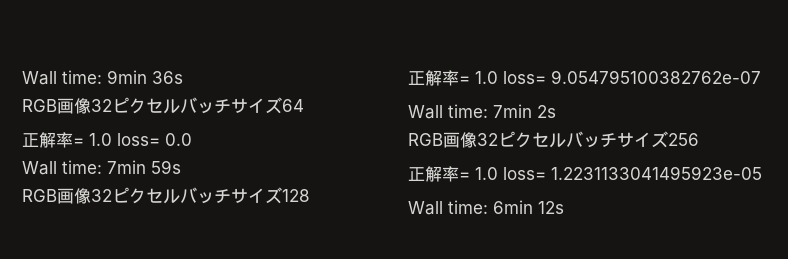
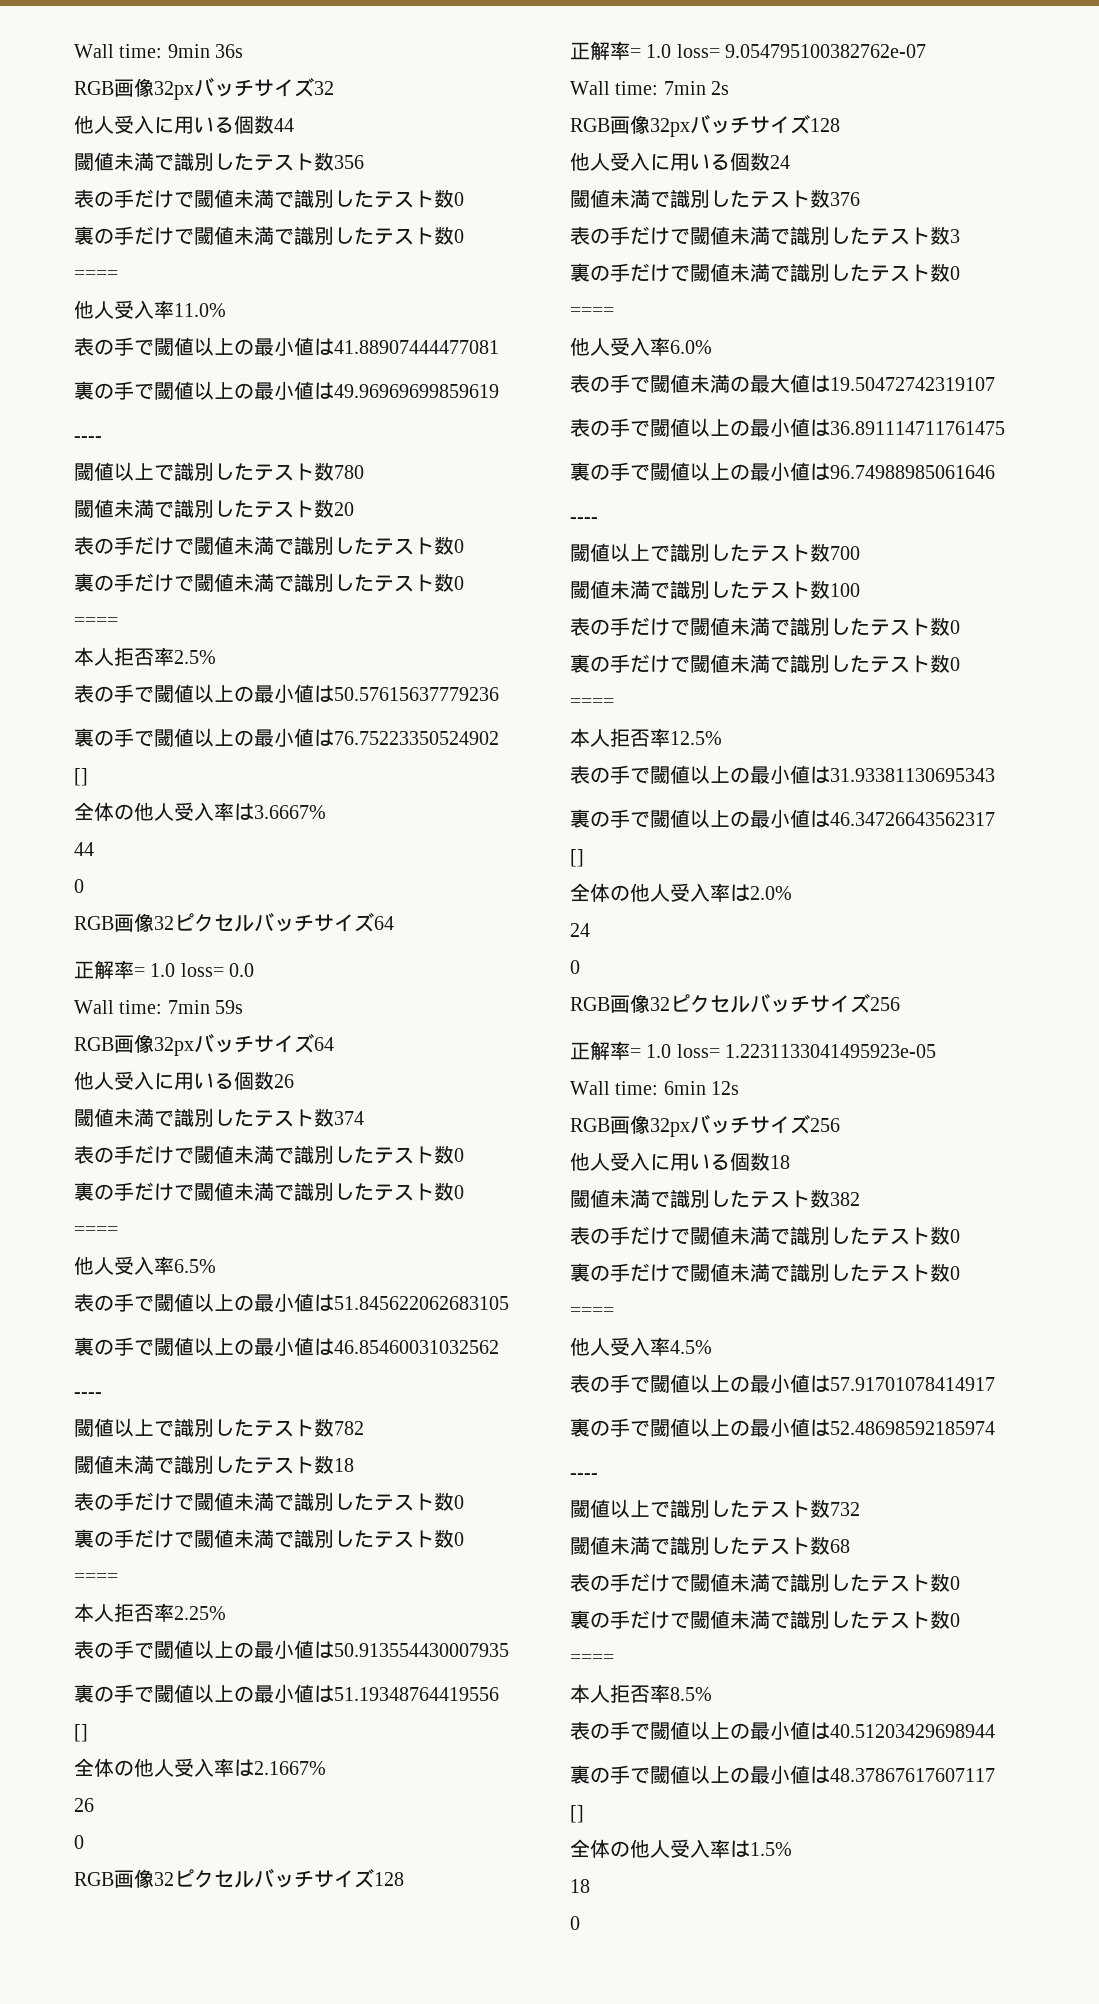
(183, 77) none -> [74,77,334,100] [74,115,294,134] [74,152,364,171] [74,189,464,208] [74,226,464,245] [74,270,118,280] [74,300,226,319] [74,337,499,356] [74,381,499,400] [74,436,102,442] [74,462,364,481] [74,499,354,518] [74,536,464,555] [74,573,464,592] [74,617,118,627] [74,647,216,666] [74,684,499,703] [74,728,499,747] [74,768,88,786] [74,802,326,821] [74,842,94,856] [74,879,84,893] // RGB画像32pxバッチサイズ32 // 他人受入に用いる個数44 // 閾値未満で識別したテスト数356 // 表の手だけで閾値未満で識別したテスト数0 // 裏の手だけで閾値未満で識別したテスト数0 // ==== // 他人受入率11.0% // 表の手で閾値以上の最小値は41.88907444477081 // 裏の手で閾値以上の最小値は49.96969699859619 // ---- // 閾値以上で識別したテスト数780 // 閾値未満で識別したテスト数20 // 表の手だけで閾値未満で識別したテスト数0 // 裏の手だけで閾値未満で識別したテスト数0 // ==== // 本人拒否率2.5% // 表の手で閾値以上の最小値は50.57615637779236 // 裏の手で閾値以上の最小値は76.75223350524902 // [] // 全体の他人受入率は3.6667% // 44 // 0
(181, 167) none -> [74,1033,334,1056] [74,1071,294,1090] [74,1108,364,1127] [74,1145,464,1164] [74,1182,464,1201] [74,1226,118,1236] [74,1256,216,1275] [74,1293,509,1312] [74,1337,499,1356] [74,1392,102,1398] [74,1418,364,1437] [74,1455,354,1474] [74,1492,464,1511] [74,1529,464,1548] [74,1573,118,1583] [74,1603,226,1622] [74,1640,509,1659] [74,1684,499,1703] [74,1724,88,1742] [74,1758,326,1777] [74,1798,94,1812] [74,1835,84,1849] // RGB画像32pxバッチサイズ64 // 他人受入に用いる個数26 // 閾値未満で識別したテスト数374 // 表の手だけで閾値未満で識別したテスト数0 // 裏の手だけで閾値未満で識別したテスト数0 // ==== // 他人受入率6.5% // 表の手で閾値以上の最小値は51.845622062683105 // 裏の手で閾値以上の最小値は46.85460031032562 // ---- // 閾値以上で識別したテスト数782 // 閾値未満で識別したテスト数18 // 表の手だけで閾値未満で識別したテスト数0 // 裏の手だけで閾値未満で識別したテスト数0 // ==== // 本人拒否率2.25% // 表の手で閾値以上の最小値は50.913554430007935 // 裏の手で閾値以上の最小値は51.19348764419556 // [] // 全体の他人受入率は2.1667% // 26 // 0
(556, 111) none -> [570,114,840,137] [570,152,790,171] [570,189,860,208] [570,226,960,245] [570,263,960,282] [570,307,614,317] [570,337,712,356] [570,374,995,393] [570,418,1005,437] [570,462,995,481] [570,517,598,523] [570,543,860,562] [570,580,860,599] [570,617,960,636] [570,654,960,673] [570,698,614,708] [570,728,722,747] [570,765,995,784] [570,809,995,828] [570,849,584,867] [570,883,792,902] [570,923,590,937] [570,960,580,974] // RGB画像32pxバッチサイズ128 // 他人受入に用いる個数24 // 閾値未満で識別したテスト数376 // 表の手だけで閾値未満で識別したテスト数3 // 裏の手だけで閾値未満で識別したテスト数0 // ==== // 他人受入率6.0% // 表の手で閾値未満の最大値は19.50472742319107 // 表の手で閾値以上の最小値は36.891114711761475 // 裏の手で閾値以上の最小値は96.74988985061646 // ---- // 閾値以上で識別したテスト数700 // 閾値未満で識別したテスト数100 // 表の手だけで閾値未満で識別したテスト数0 // 裏の手だけで閾値未満で識別したテスト数0 // ==== // 本人拒否率12.5% // 表の手で閾値以上の最小値は31.93381130695343 // 裏の手で閾値以上の最小値は46.34726643562317 // [] // 全体の他人受入率は2.0% // 24 // 0
(564, 207) none -> [570,1114,840,1137] [570,1152,790,1171] [570,1189,860,1208] [570,1226,960,1245] [570,1263,960,1282] [570,1307,614,1317] [570,1337,712,1356] [570,1374,995,1393] [570,1418,995,1437] [570,1473,598,1479] [570,1499,860,1518] [570,1536,850,1555] [570,1573,960,1592] [570,1610,960,1629] [570,1654,614,1664] [570,1684,712,1703] [570,1721,995,1740] [570,1765,995,1784] [570,1805,584,1823] [570,1839,792,1858] [570,1879,590,1893] [570,1916,580,1930] // RGB画像32pxバッチサイズ256 // 他人受入に用いる個数18 // 閾値未満で識別したテスト数382 // 表の手だけで閾値未満で識別したテスト数0 // 裏の手だけで閾値未満で識別したテスト数0 // ==== // 他人受入率4.5% // 表の手で閾値以上の最小値は57.91701078414917 // 裏の手で閾値以上の最小値は52.48698592185974 // ---- // 閾値以上で識別したテスト数732 // 閾値未満で識別したテスト数68 // 表の手だけで閾値未満で識別したテスト数0 // 裏の手だけで閾値未満で識別したテスト数0 // ==== // 本人拒否率8.5% // 表の手で閾値以上の最小値は40.51203429698944 // 裏の手で閾値以上の最小値は48.37867617607117 // [] // 全体の他人受入率は1.5% // 18 // 0

